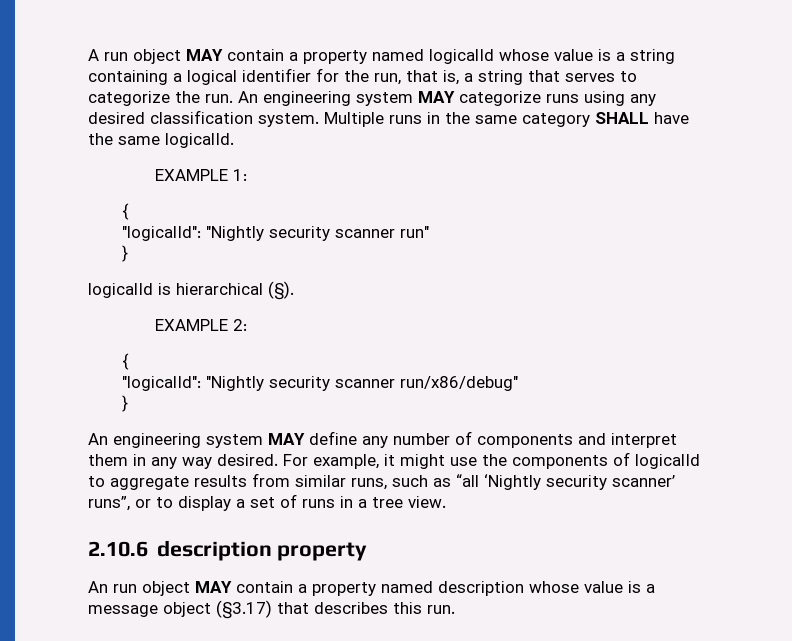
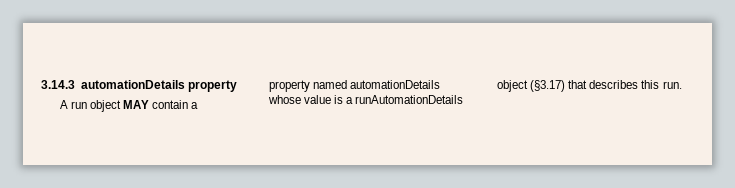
(88, 55) none -> [41,80,237,92] 3.14.3 automationDetails property //
[429,49,675,64] [88,68,637,85] [88,91,656,106] [88,110,689,127] [88,133,234,148] [155,169,248,181] [121,203,129,220] [121,226,429,241] [121,245,128,262] [88,281,294,300] [155,319,248,331] [121,353,129,370] [121,376,518,391] [121,395,128,412] [88,431,677,448] [88,452,700,469] [88,473,675,490] [88,494,446,511] [88,540,368,561] [88,581,655,596] [88,605,158,617] logicalId whose value is a string containing a logical identifier for the run, that is, a string that serves to categorize the run. An engineering system MAY categorize runs using any desired classification system. Multiple runs in the same category SHALL have the same logicalId. // EXAMPLE 1: // { // "logicalId": "Nightly security scanner run" // } // logicalId is hierarchical (§). // EXAMPLE 2: // { // "logicalId": "Nightly security scanner run/x86/debug" // } // An engineering system MAY define any number of components and interpret them in any way desired. For example, it might use the components of logicalId to aggregate results from similar runs, such as “all ‘Nightly security scanner’ runs”, or to display a set of runs in a tree view. // 2.10.6 description property // An run object MAY contain a property named description whose value is a message -> [350,80,441,89] [268,95,464,104] automationDetails whose value is a runAutomationDetails

